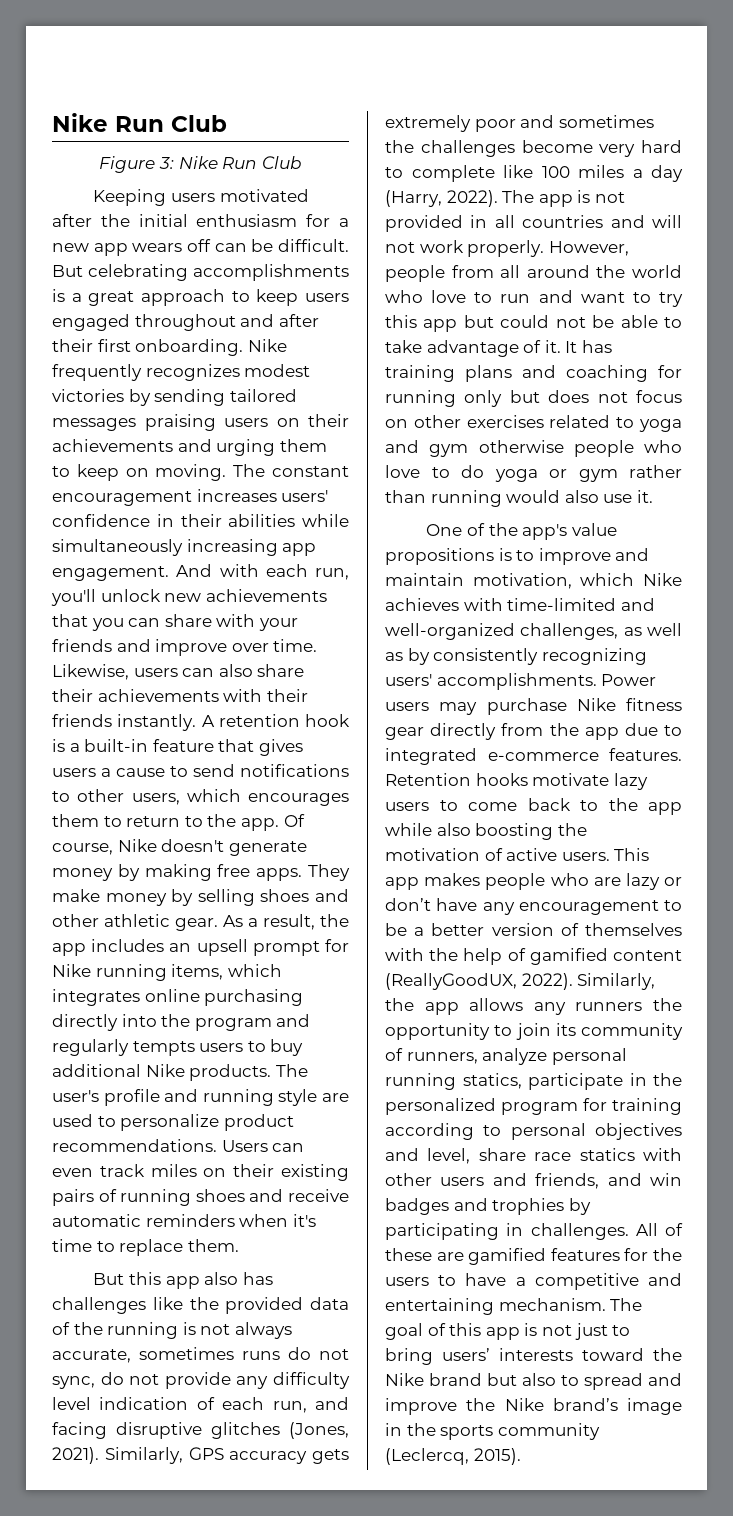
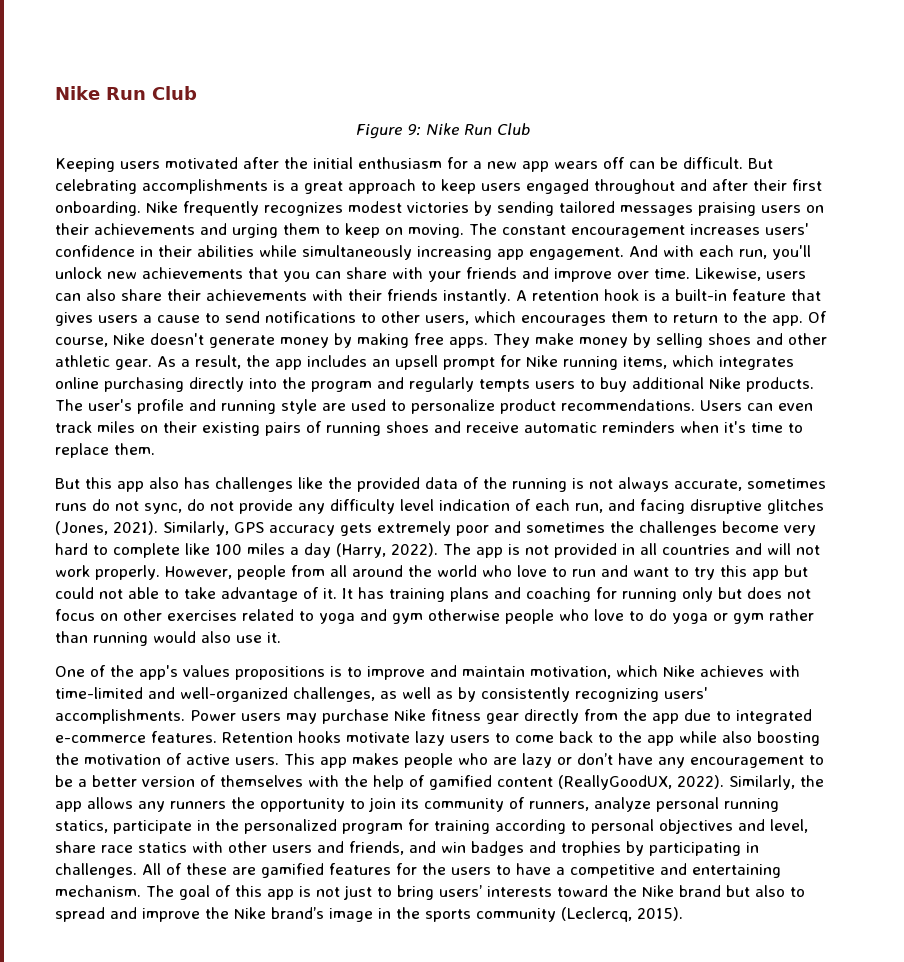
[158,157,174,169] 3: -> [406,124,421,136] 9:
[592,315,615,328] be -> (123, 594) none
[571,523,617,536] value -> [183,665,230,677] values

